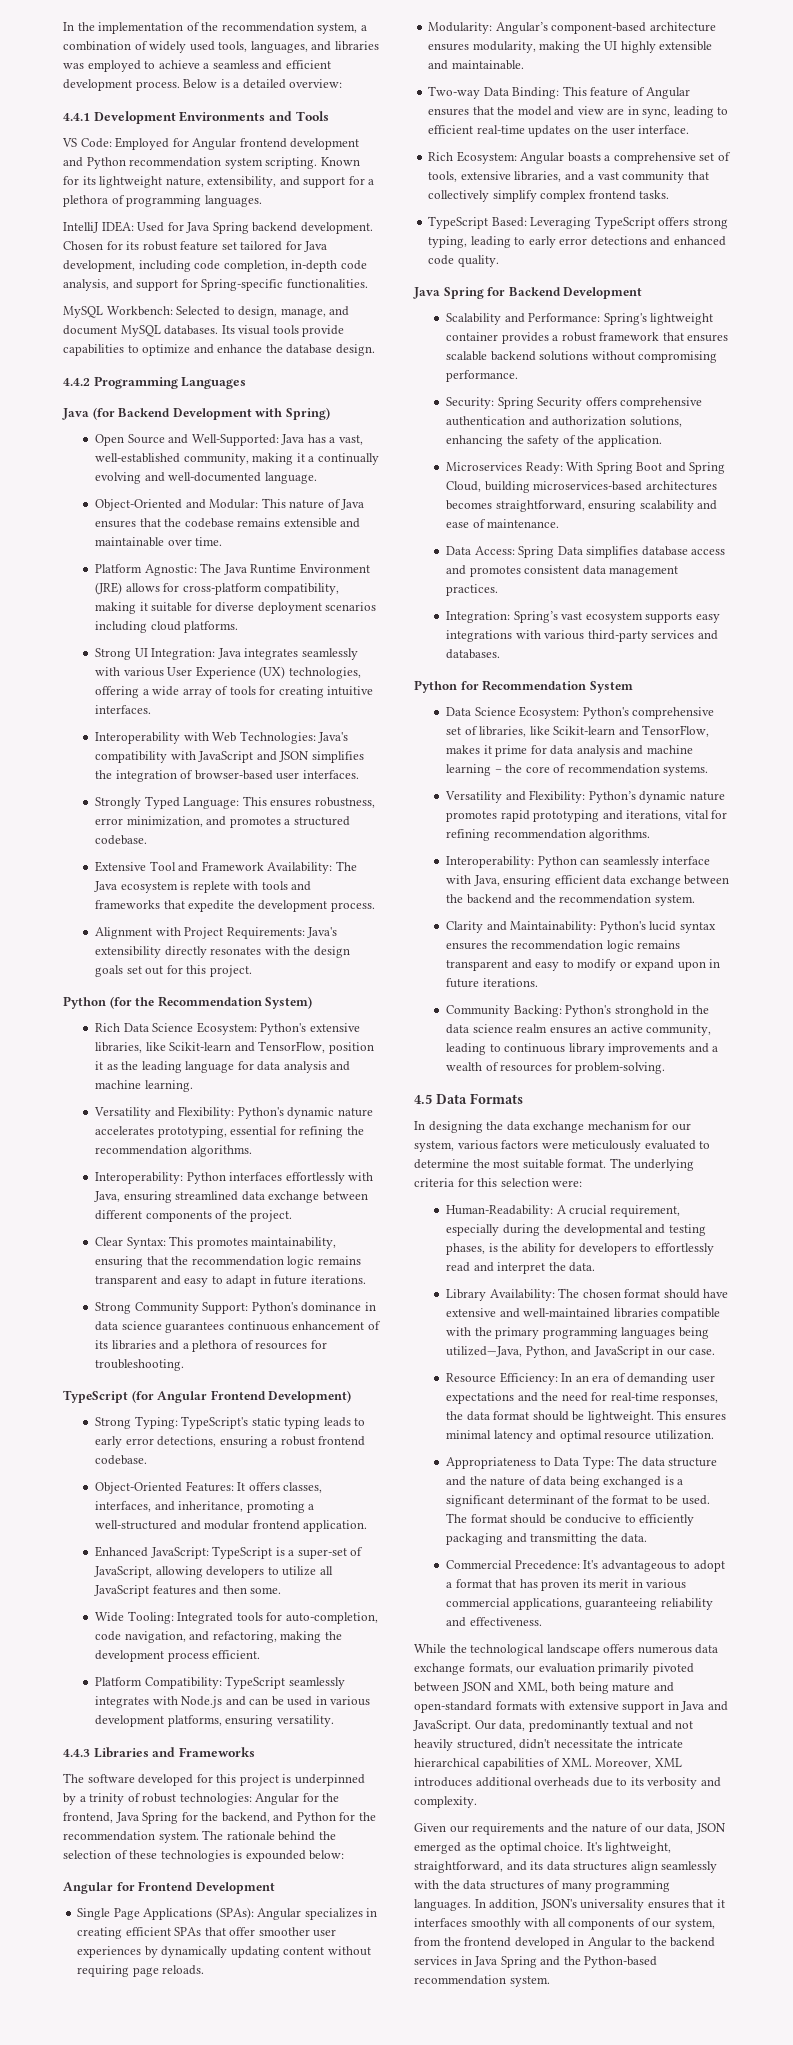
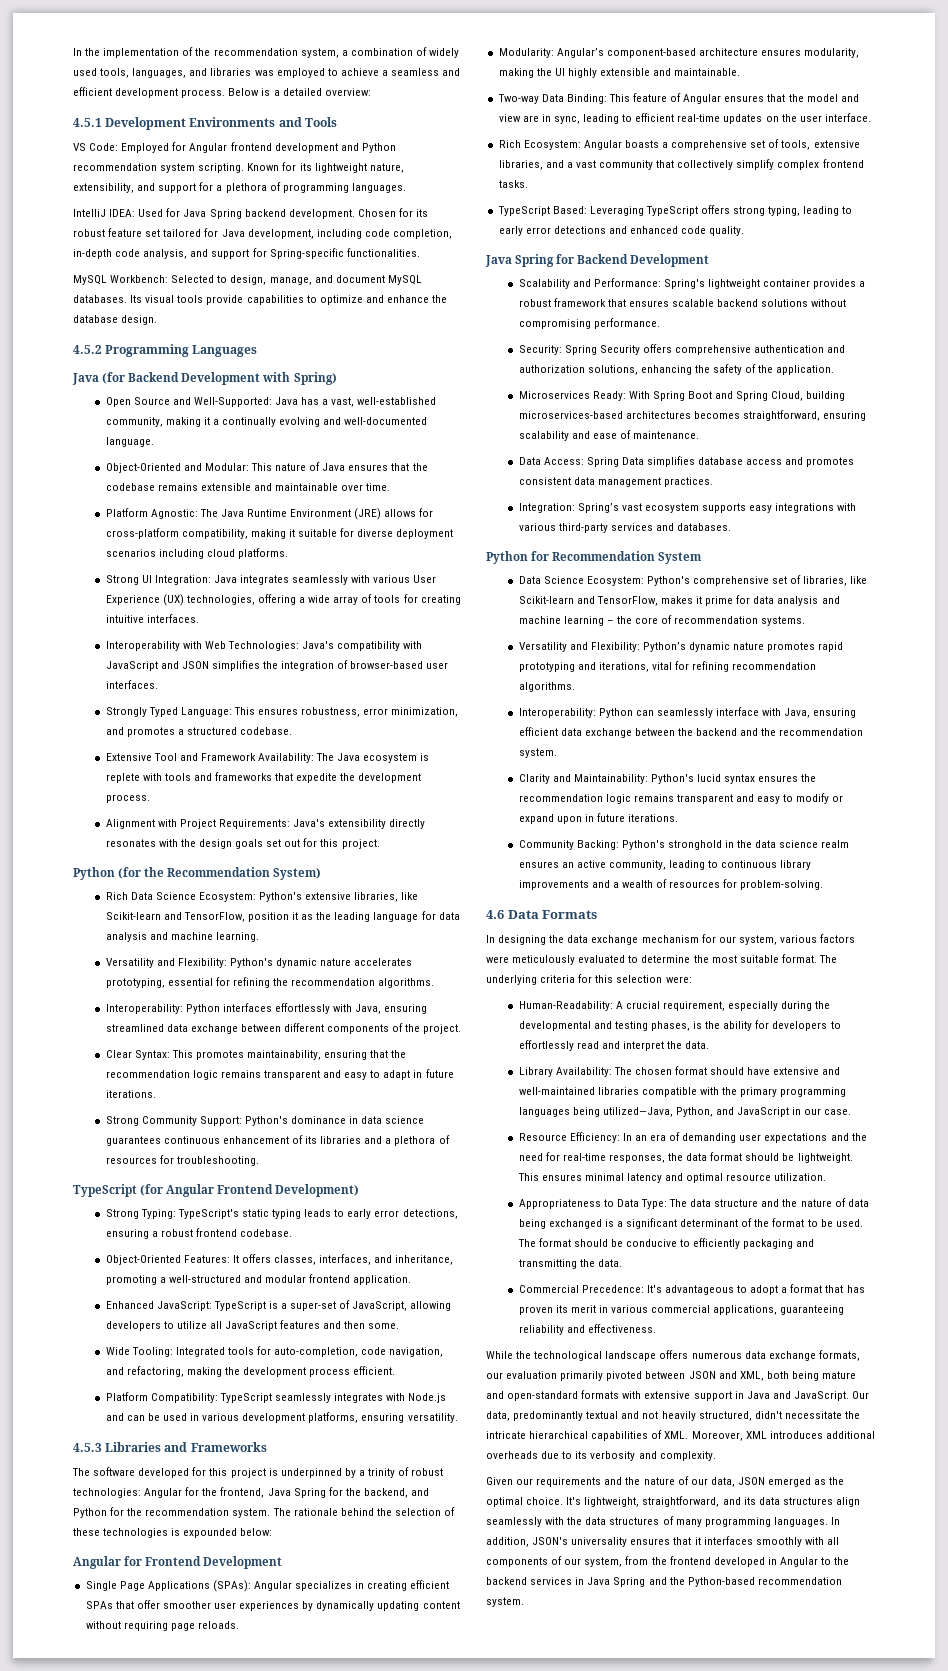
[63,113,90,121] 4.4.1 -> [73,118,102,127] 4.5.1
[63,378,90,386] 4.4.2 -> [73,345,102,354] 4.5.2
[63,1749,90,1757] 4.4.3 -> [73,1443,102,1452] 4.5.3
[414,1094,432,1104] 4.5 -> [486,910,504,919] 4.6

